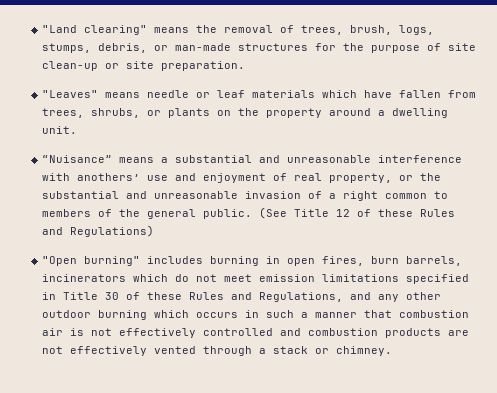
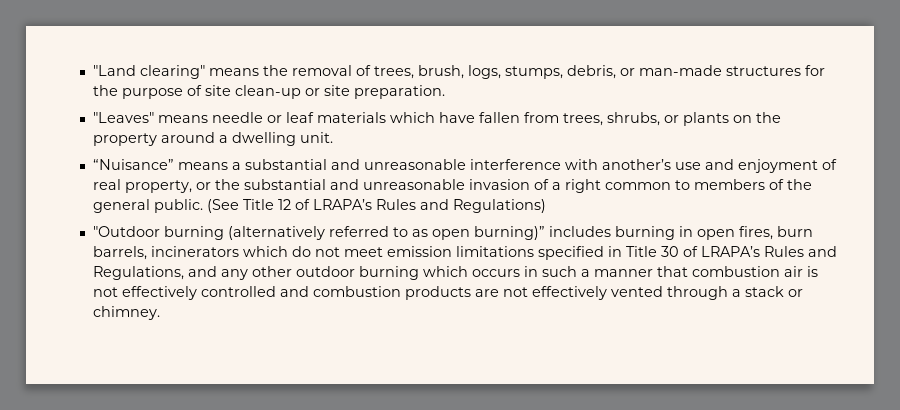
[76,173,140,181] anothers’ -> [601,159,671,170] another’s
[377,209,413,217] these -> [312,199,372,210] LRAPA’s
[41,256,140,266] "Open burning" -> [92,226,545,240] "Outdoor burning (alternatively referred to as open burning)”
[146,292,182,300] these -> [700,246,760,257] LRAPA’s

